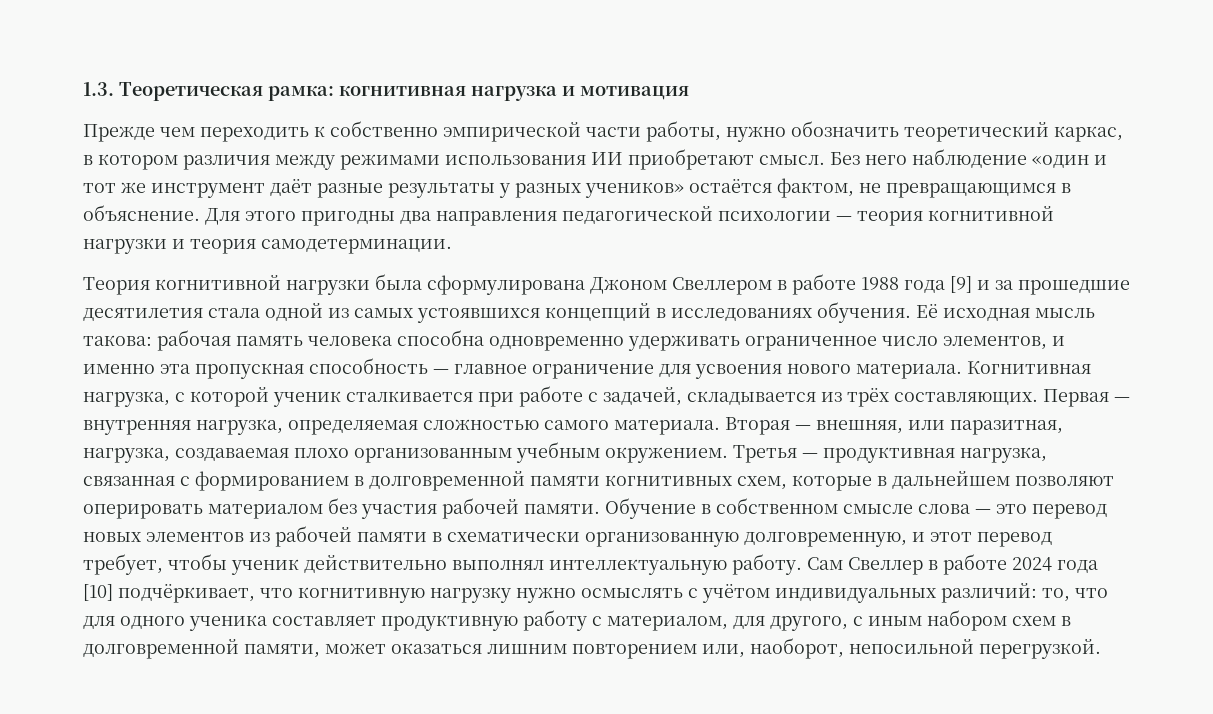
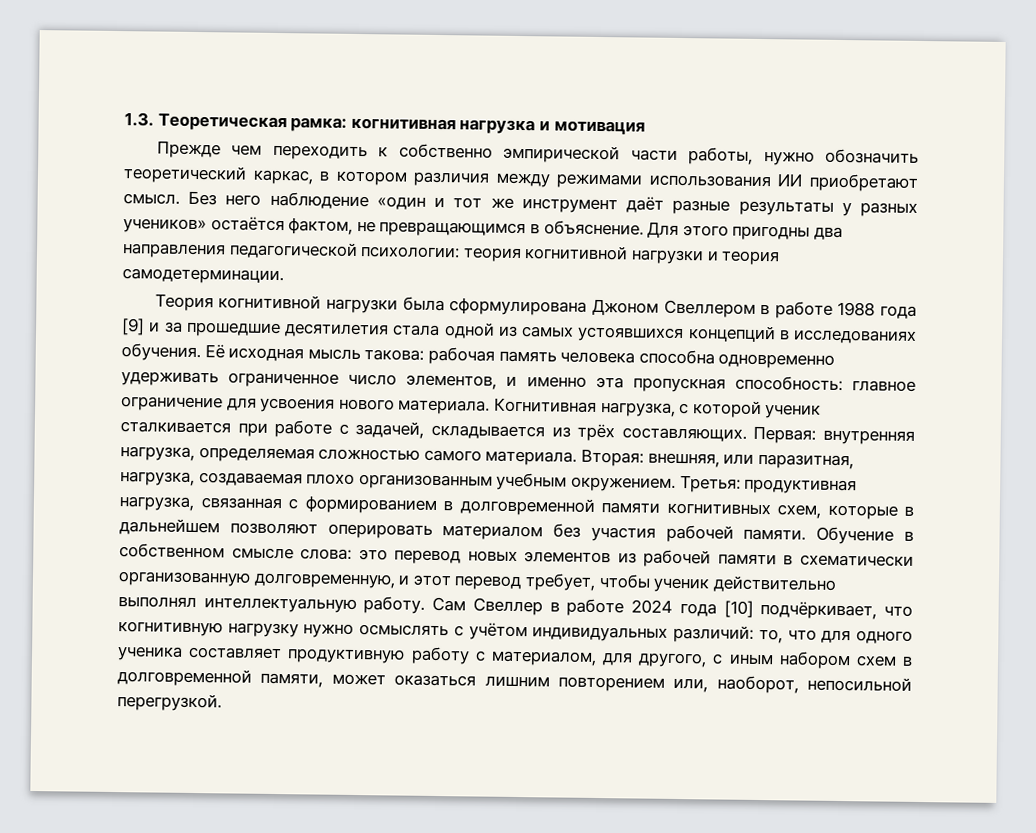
[718,211,852,221] психологии — -> [360,246,461,259] психологии:
[309,358,449,374] способность — -> [734,375,843,392] способность:
[1043,389,1130,407] Первая — -> [753,425,817,444] Первая:
[725,417,811,435] Вторая — -> [580,448,644,467] Вторая:
[733,445,818,463] Третья — -> [679,475,741,493] Третья:
[918,504,991,514] слова — -> [300,548,353,560] слова:

